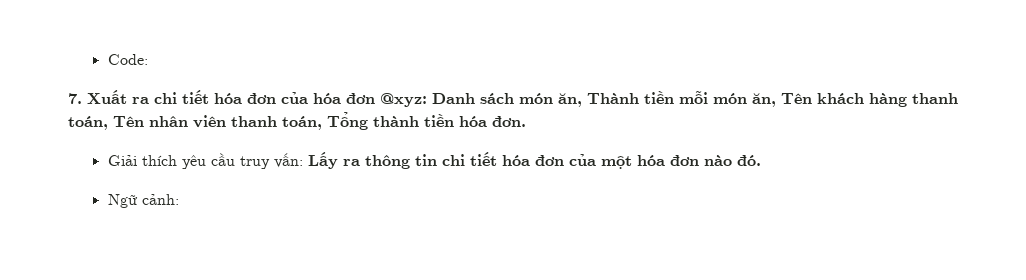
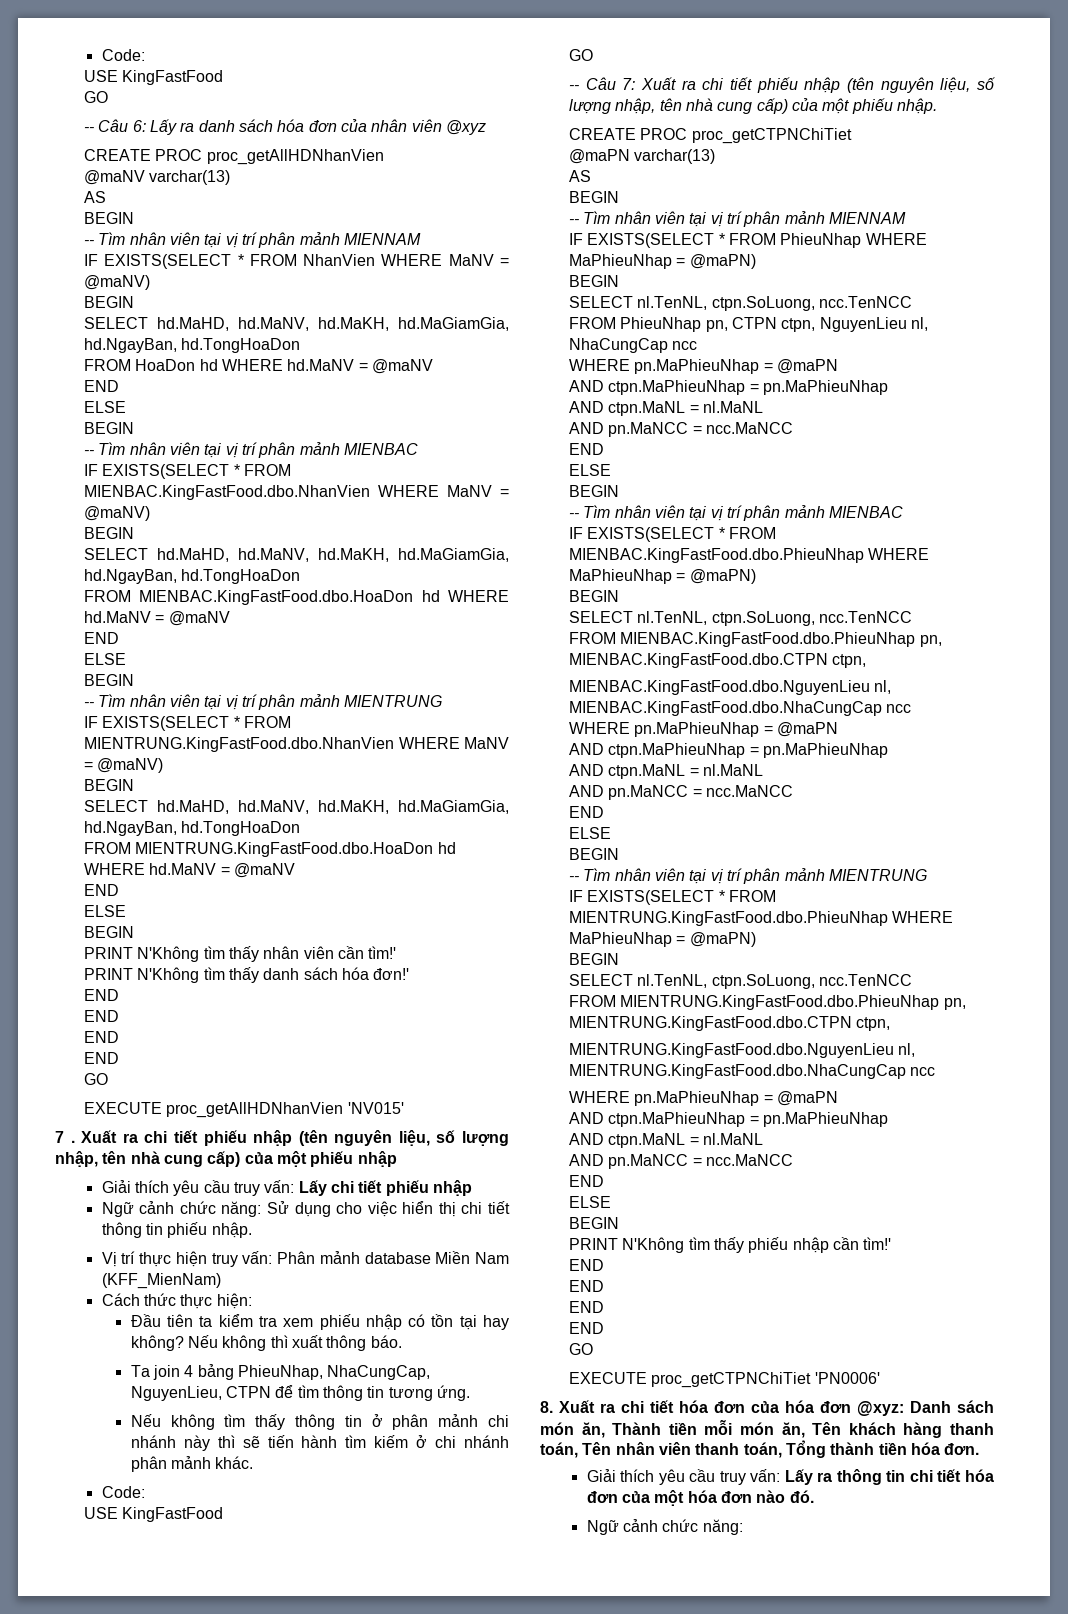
[107,54,148,65] [68,93,82,104] Code: // 7. -> [101,49,145,61] [84,70,224,85] [84,91,109,103] [84,119,486,135] [84,149,384,165] [84,170,231,185] [84,191,107,203] [84,212,135,224] [84,232,421,248] [84,254,509,269] [84,275,151,290] [84,296,135,308] [84,317,509,331] [84,338,301,353] [84,359,434,374] [84,380,120,392] [84,401,127,413] [84,422,135,434] [84,442,418,458] [84,464,292,479] [84,485,510,500] [84,506,151,521] [84,527,135,539] [84,548,509,562] [84,569,301,584] [84,590,509,605] [84,611,230,626] [84,632,120,644] [84,653,127,665] [84,674,135,686] [84,694,442,710] [84,716,292,731] [84,737,509,752] [84,758,164,773] [84,779,135,791] [84,800,509,814] [84,821,301,836] [84,842,456,857] [84,863,296,878] [84,884,120,896] [84,905,127,917] [84,926,135,938] [84,946,397,962] [84,967,410,983] [84,989,120,1001] [84,1010,120,1022] [84,1031,120,1043] [84,1052,120,1064] [84,1073,109,1085] [84,1102,404,1118] [55,1130,509,1146] [55,1151,397,1167] [101,1180,472,1196] [101,1201,511,1217] [101,1222,252,1238] [101,1251,510,1267] [101,1273,221,1289] [101,1293,252,1309] [130,1314,510,1330] [130,1335,402,1351] [130,1364,431,1380] [130,1385,471,1401] [130,1414,509,1430] [130,1435,510,1451] [130,1456,254,1472] [101,1486,145,1498] [84,1507,224,1522] [569,49,594,61] [569,77,996,93] [569,98,937,114] [569,128,852,144] [569,149,716,164] [569,170,592,182] [569,191,620,203] [569,211,906,227] [569,233,927,248] [569,254,756,269] [569,275,620,287] [569,296,913,311] [569,317,929,332] [569,338,698,353] [569,359,839,374] [569,380,889,395] [569,401,764,416] [569,422,794,437] [569,443,605,455] [569,464,612,476] [569,485,620,497] [569,505,903,521] [569,527,777,542] [569,548,930,563] [569,569,756,584] [569,590,620,602] [569,611,913,626] [569,632,942,647] [569,653,867,668] [569,680,892,695] [569,701,912,716] [569,722,839,737] [569,743,889,758] [569,764,764,779] [569,785,794,800] [569,806,605,818] [569,827,612,839] [569,848,620,860] [569,868,927,884] [569,890,777,905] [569,911,954,926] [569,932,756,947] [569,953,620,965] [569,974,913,989] [569,995,966,1010] [569,1016,891,1031] [569,1043,916,1058] [569,1064,936,1079] [569,1091,839,1106] [569,1112,889,1127] [569,1133,764,1148] [569,1154,794,1169] [569,1175,605,1187] [569,1196,612,1208] [569,1217,620,1229] [569,1237,892,1253] [569,1259,605,1271] [569,1280,605,1292] [569,1301,605,1313] [569,1322,605,1334] [569,1343,594,1355] [569,1372,880,1388] [540,1401,553,1413] Code: // USE KingFastFood // GO // -- Câu 6: Lấy ra danh sách hóa đơn của nhân viên @xyz // CREATE PROC proc_getAllHDNhanVien // @maNV varchar(13) // AS // BEGIN // -- Tìm nhân viên tại vị trí phân mảnh MIENNAM // IF EXISTS(SELECT * FROM NhanVien WHERE MaNV = @maNV) // BEGIN // SELECT hd.MaHD, hd.MaNV, hd.MaKH, hd.MaGiamGia, hd.NgayBan, hd.TongHoaDon // FROM HoaDon hd WHERE hd.MaNV = @maNV // END // ELSE // BEGIN // -- Tìm nhân viên tại vị trí phân mảnh MIENBAC // IF EXISTS(SELECT * FROM MIENBAC.KingFastFood.dbo.NhanVien WHERE MaNV = @maNV) // BEGIN // SELECT hd.MaHD, hd.MaNV, hd.MaKH, hd.MaGiamGia, hd.NgayBan, hd.TongHoaDon // FROM MIENBAC.KingFastFood.dbo.HoaDon hd WHERE hd.MaNV = @maNV // END // ELSE // BEGIN // -- Tìm nhân viên tại vị trí phân mảnh MIENTRUNG // IF EXISTS(SELECT * FROM MIENTRUNG.KingFastFood.dbo.NhanVien WHERE MaNV = @maNV) // BEGIN // SELECT hd.MaHD, hd.MaNV, hd.MaKH, hd.MaGiamGia, hd.NgayBan, hd.TongHoaDon // FROM MIENTRUNG.KingFastFood.dbo.HoaDon hd WHERE hd.MaNV = @maNV // END // ELSE // BEGIN // PRINT N'Không tìm thấy nhân viên cần tìm!' // PRINT N'Không tìm thấy danh sách hóa đơn!' // END // END // END // END // GO // EXECUTE proc_getAllHDNhanVien 'NV015' // 7 . Xuất ra chi tiết phiếu nhập (tên nguyên liệu, số lượng nhập, tên nhà cung cấp) của một phiếu nhập // Giải thích yêu cầu truy vấn: Lấy chi tiết phiếu nhập // Ngữ cảnh chức năng: Sử dụng cho việc hiển thị chi tiết thông tin phiếu nhập. // Vị trí thực hiện truy vấn: Phân mảnh database Miền Nam (KFF_MienNam) // Cách thức thực hiện: // Đầu tiên ta kiểm tra xem phiếu nhập có tồn tại hay không? Nếu không thì xuất thông báo. // Ta join 4 bảng PhieuNhap, NhaCungCap, NguyenLieu, CTPN để tìm thông tin tương ứng. // Nếu không tìm thấy thông tin ở phân mảnh chi nhánh này thì sẽ tiến hành tìm kiếm ở chi nhánh phân mảnh khác. // Code: // USE KingFastFood // GO // -- Câu 7: Xuất ra chi tiết phiếu nhập (tên nguyên liệu, số lượng nhập, tên nhà cung cấp) của một phiếu nhập. // CREATE PROC proc_getCTPNChiTiet // @maPN varchar(13) // AS // BEGIN // -- Tìm nhân viên tại vị trí phân mảnh MIENNAM // IF EXISTS(SELECT * FROM PhieuNhap WHERE MaPhieuNhap = @maPN) // BEGIN // SELECT nl.TenNL, ctpn.SoLuong, ncc.TenNCC // FROM PhieuNhap pn, CTPN ctpn, NguyenLieu nl, NhaCungCap ncc // WHERE pn.MaPhieuNhap = @maPN // AND ctpn.MaPhieuNhap = pn.MaPhieuNhap // AND ctpn.MaNL = nl.MaNL // AND pn.MaNCC = ncc.MaNCC // END // ELSE // BEGIN // -- Tìm nhân viên tại vị trí phân mảnh MIENBAC // IF EXISTS(SELECT * FROM MIENBAC.KingFastFood.dbo.PhieuNhap WHERE MaPhieuNhap = @maPN) // BEGIN // SELECT nl.TenNL, ctpn.SoLuong, ncc.TenNCC // FROM MIENBAC.KingFastFood.dbo.PhieuNhap pn, MIENBAC.KingFastFood.dbo.CTPN ctpn, // MIENBAC.KingFastFood.dbo.NguyenLieu nl, MIENBAC.KingFastFood.dbo.NhaCungCap ncc // WHERE pn.MaPhieuNhap = @maPN // AND ctpn.MaPhieuNhap = pn.MaPhieuNhap // AND ctpn.MaNL = nl.MaNL // AND pn.MaNCC = ncc.MaNCC // END // ELSE // BEGIN // -- Tìm nhân viên tại vị trí phân mảnh MIENTRUNG // IF EXISTS(SELECT * FROM MIENTRUNG.KingFastFood.dbo.PhieuNhap WHERE MaPhieuNhap = @maPN) // BEGIN // SELECT nl.TenNL, ctpn.SoLuong, ncc.TenNCC // FROM MIENTRUNG.KingFastFood.dbo.PhieuNhap pn, MIENTRUNG.KingFastFood.dbo.CTPN ctpn, // MIENTRUNG.KingFastFood.dbo.NguyenLieu nl, MIENTRUNG.KingFastFood.dbo.NhaCungCap ncc // WHERE pn.MaPhieuNhap = @maPN // AND ctpn.MaPhieuNhap = pn.MaPhieuNhap // AND ctpn.MaNL = nl.MaNL // AND pn.MaNCC = ncc.MaNCC // END // ELSE // BEGIN // PRINT N'Không tìm thấy phiếu nhập cần tìm!' // END // END // END // END // GO // EXECUTE proc_getCTPNChiTiet 'PN0006' // 8.
[141,194,179,205] cảnh: -> [623,1519,743,1535] cảnh chức năng:

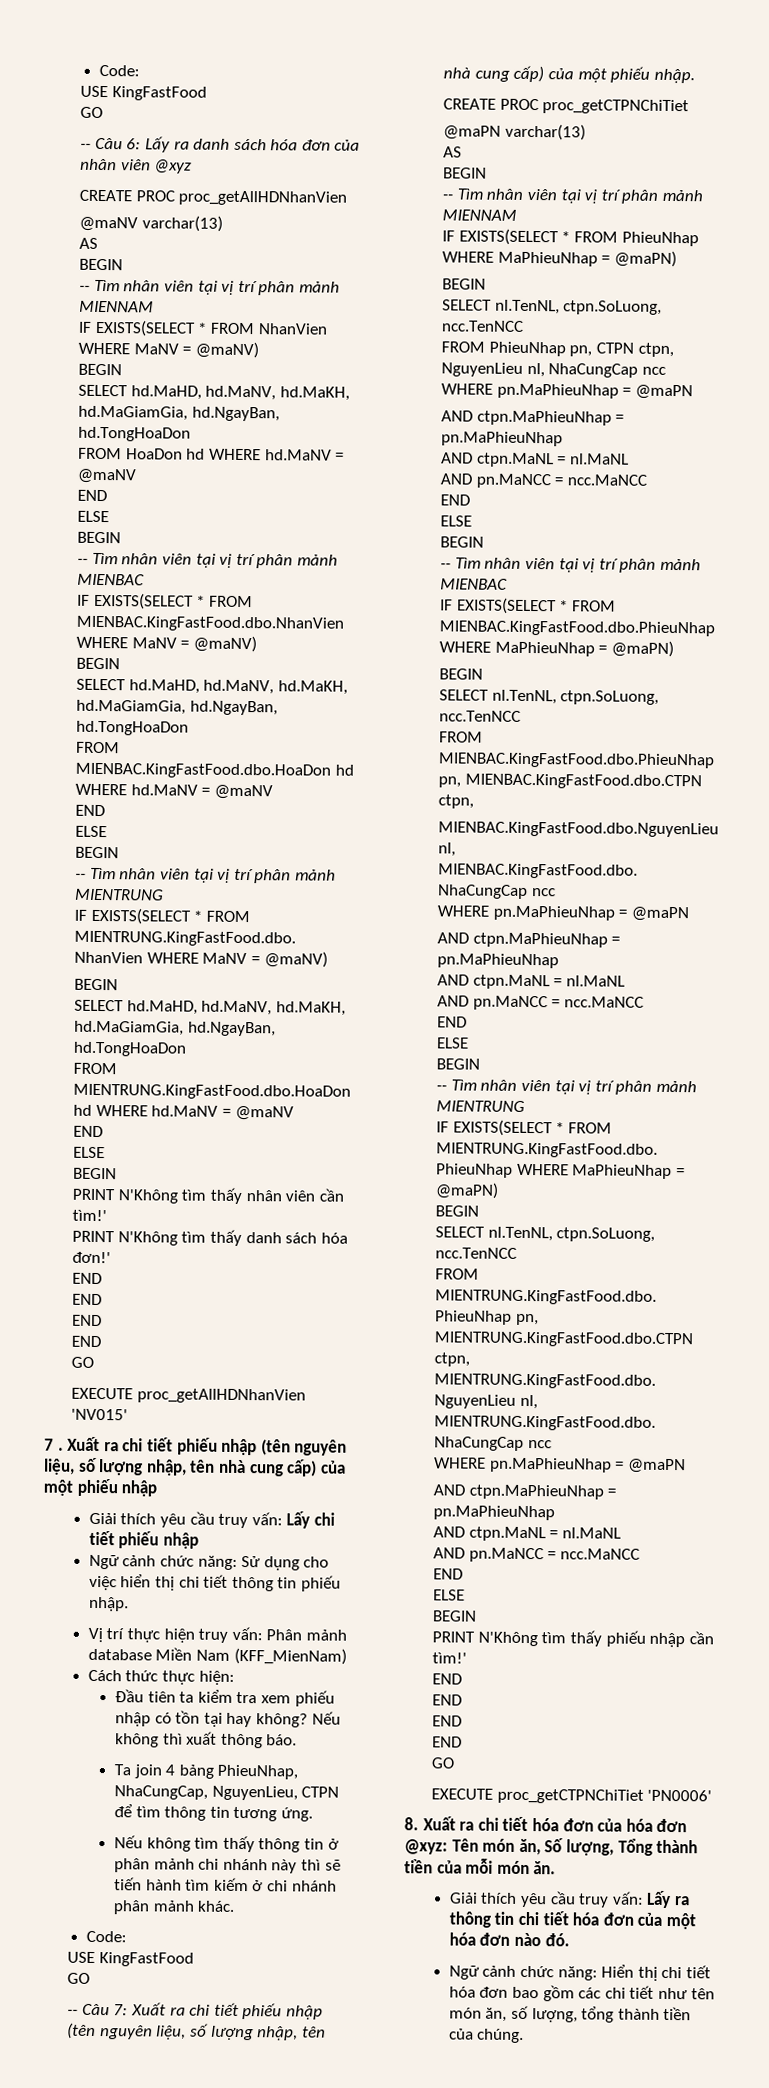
[910,1400,994,1413] [540,1420,994,1438] [540,1440,980,1458] Danh sách món ăn, Thành tiền mỗi món ăn, Tên khách hàng thanh toán, Tên nhân viên thanh toán, Tổng thành tiền hóa đơn. -> [451,1838,699,1856] [404,1858,557,1875] Tên món ăn, Số lượng, Tổng thành tiền của mỗi món ăn.
(743, 1527) none -> [601,1964,712,1981] [448,1985,715,2002] [448,2005,692,2023] [448,2028,525,2043] Hiển thị chi tiết hóa đơn bao gồm các chi tiết như tên món ăn, số lượng, tổng thành tiền của chúng.

